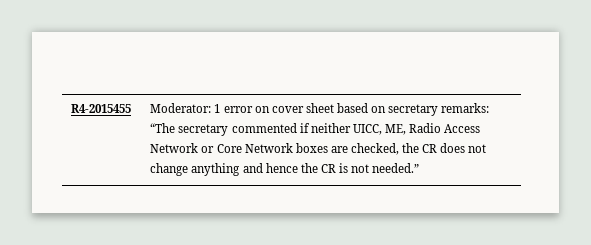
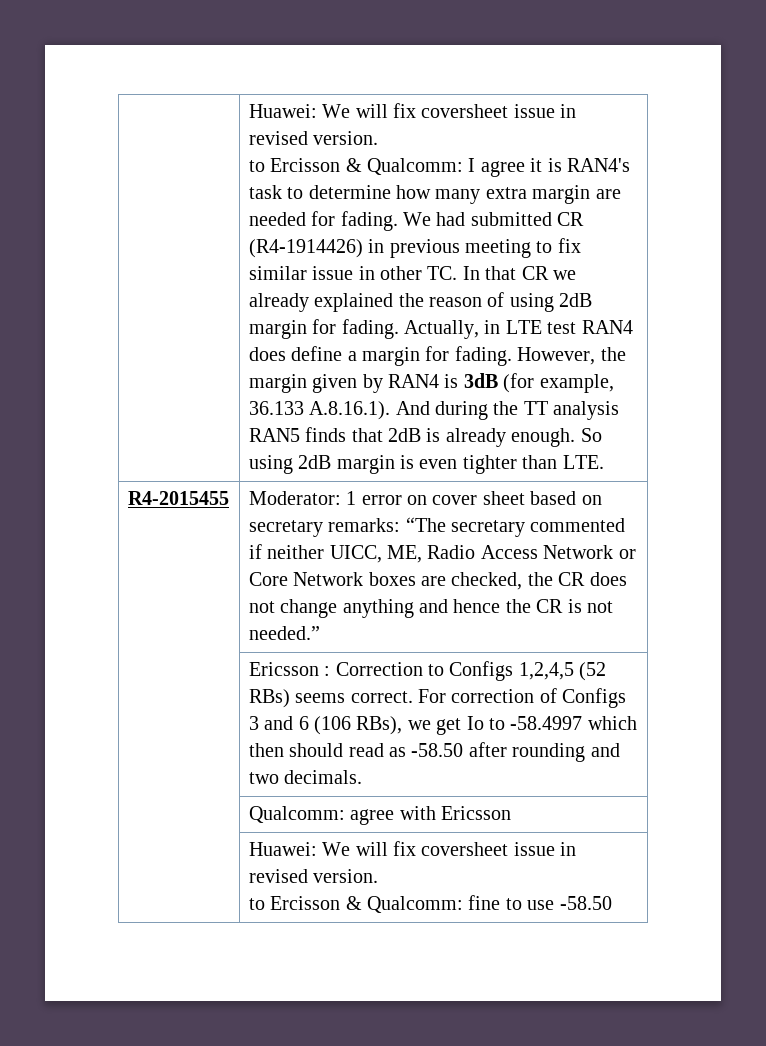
(71, 108) none -> [248,103,577,118] [248,131,379,145] [248,158,631,177] [248,185,621,204] [248,211,585,231] [248,238,581,258] [248,266,577,280] [248,292,593,312] [248,319,633,339] [248,346,626,366] [248,373,614,393] [248,401,620,420] [248,427,602,447] [248,455,604,474] | Huawei: We will fix coversheet issue in revised version. // to Ercisson & Qualcomm: I agree it is RAN4's task to determine how many extra margin are needed for fading. We had submitted CR (R4-1914426) in previous meeting to fix similar issue in other TC. In that CR we already explained the reason of using 2dB margin for fading. Actually, in LTE test RAN4 does define a margin for fading. However, the margin given by RAN4 is 3dB (for example, 36.133 A.8.16.1). And during the TT analysis RAN5 finds that 2dB is already enough. So using 2dB margin is even tighter than LTE. //
(420, 168) none -> [248,661,607,681] [248,688,627,708] [248,716,637,735] [248,742,620,762] [248,770,363,784] [248,806,512,825] [248,841,577,856] [248,869,379,883] [248,895,612,913] // | Ericsson : Correction to Configs 1,2,4,5 (52 RBs) seems correct. For correction of Configs 3 and 6 (106 RBs), we get Io to -58.4997 which then should read as -58.50 after rounding and two decimals. // | Qualcomm: agree with Ericsson // | Huawei: We will fix coversheet issue in revised version. // to Ercisson & Qualcomm: fine to use -58.50

